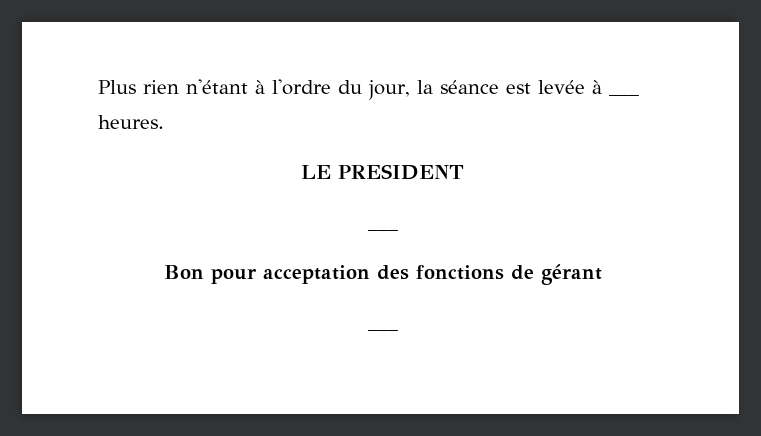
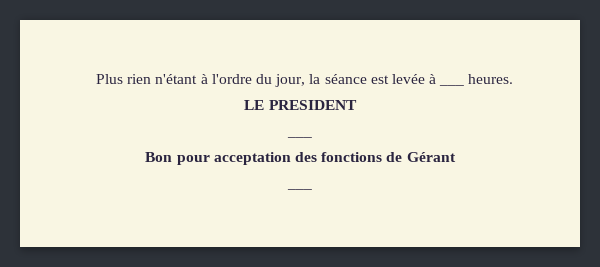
[540,264,602,285] gérant -> [406,152,456,162] Gérant

